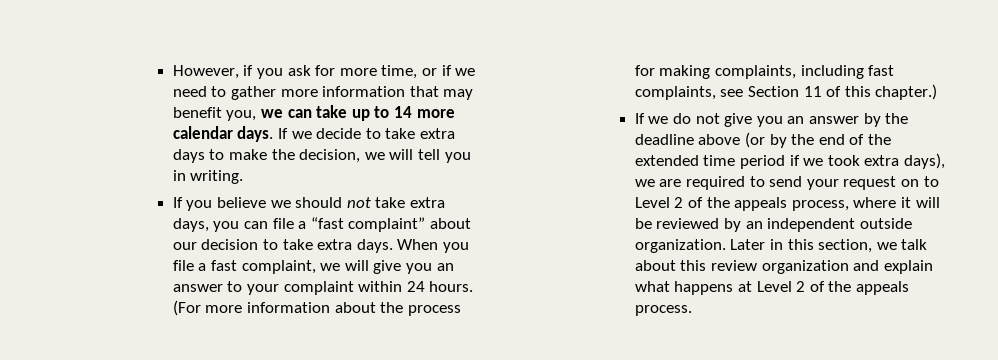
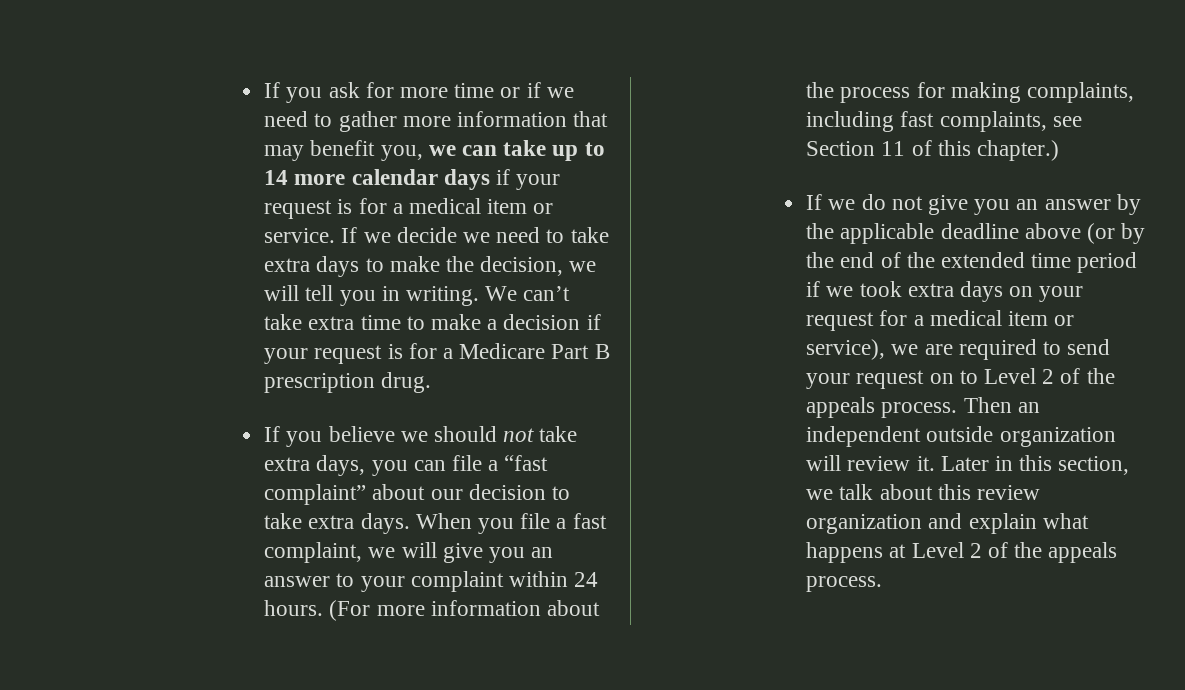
[172,65,254,79] However, if -> [264,82,281,98] If
[381,65,418,79] time, -> [454,83,495,98] time
[237,126,274,142] days. -> [443,169,561,190] [264,198,554,219] [264,228,336,243] days if your request is for a medical item or service.
(362, 133) none -> [462,227,541,243] we need
(244, 177) none -> [485,286,571,301] [264,314,601,330] [264,343,610,364] [264,372,432,393] We can’t take extra time to make a decision if your request is for a Medicare Part B prescription drug.
(909, 118) none -> [840,223,935,244] applicable
[904,153,946,169] days), -> [959,281,1084,302] [806,310,1075,331] [806,339,886,360] days on your request for a medical item or service),
[791,197,940,211] [634,218,912,232] [634,239,726,253] process, where it will be reviewed by an independent outside organization. -> [881,397,1040,418] [806,426,1116,447] [806,455,935,471] process. Then an independent outside organization will review it.

